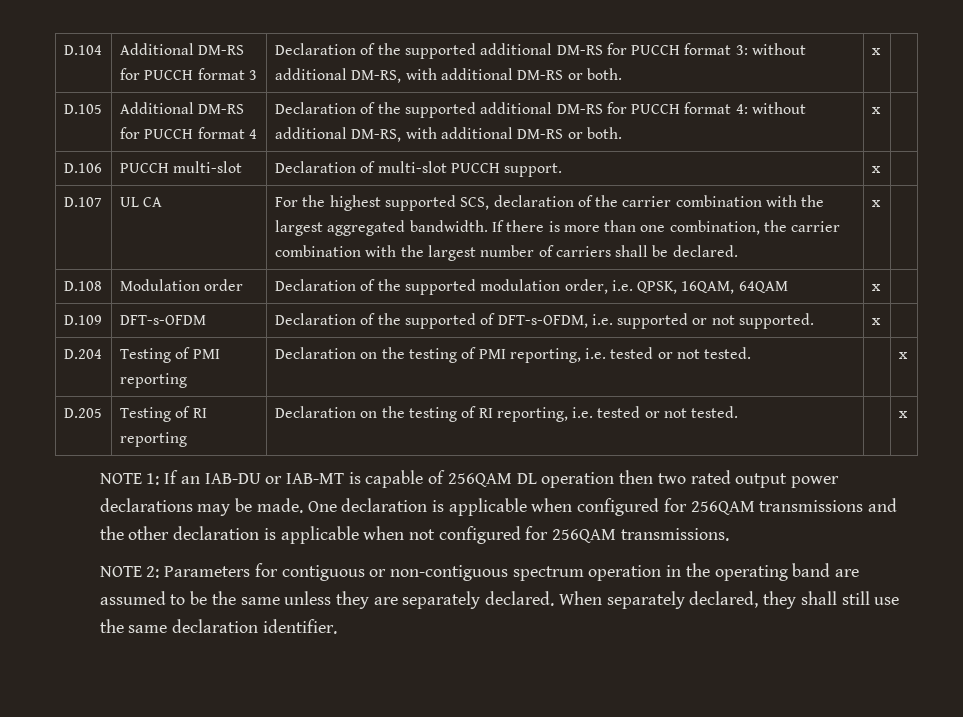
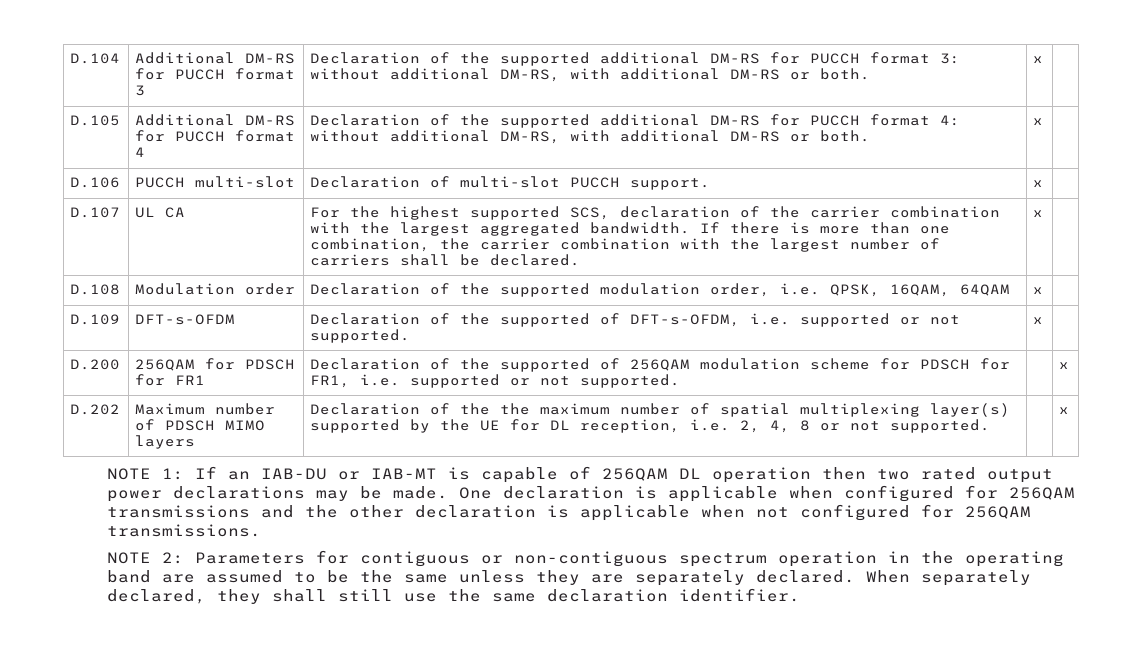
[63,349,102,359] [119,347,220,363] [119,373,187,388] [274,347,752,363] [898,352,908,359] [63,408,102,418] [119,406,207,422] [119,432,187,447] [274,406,739,422] D.204 | Testing of PMI reporting | Declaration on the testing of PMI reporting, i.e. tested or not tested. | | x // D.205 | Testing of RI reporting | Declaration on the testing of RI reporting, i.e. tested or not tested. -> [70,359,121,370] [135,358,296,371] [135,374,206,386] [310,358,1011,372] [310,374,681,388] [1059,362,1070,369] [70,404,121,415] [135,403,276,415] [135,419,266,431] [135,435,196,449] [310,403,1011,417] [310,419,991,433] D.200 | 256QAM for PDSCH for FR1 | Declaration of the supported of 256QAM modulation scheme for PDSCH for FR1, i.e. supported or not supported. | | x // D.202 | Maximum number of PDSCH MIMO layers | Declaration of the the maximum number of spatial multiplexing layer(s) supported by the UE for DL reception, i.e. 2, 4, 8 or not supported.

